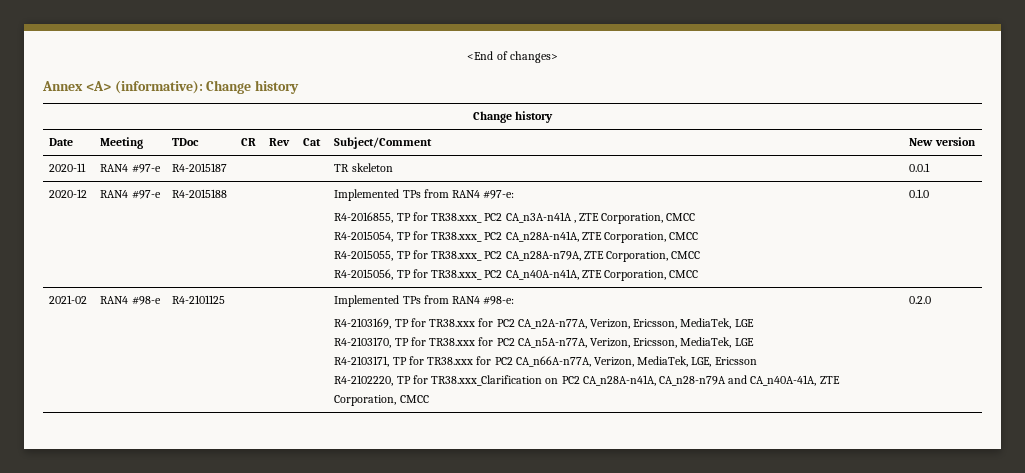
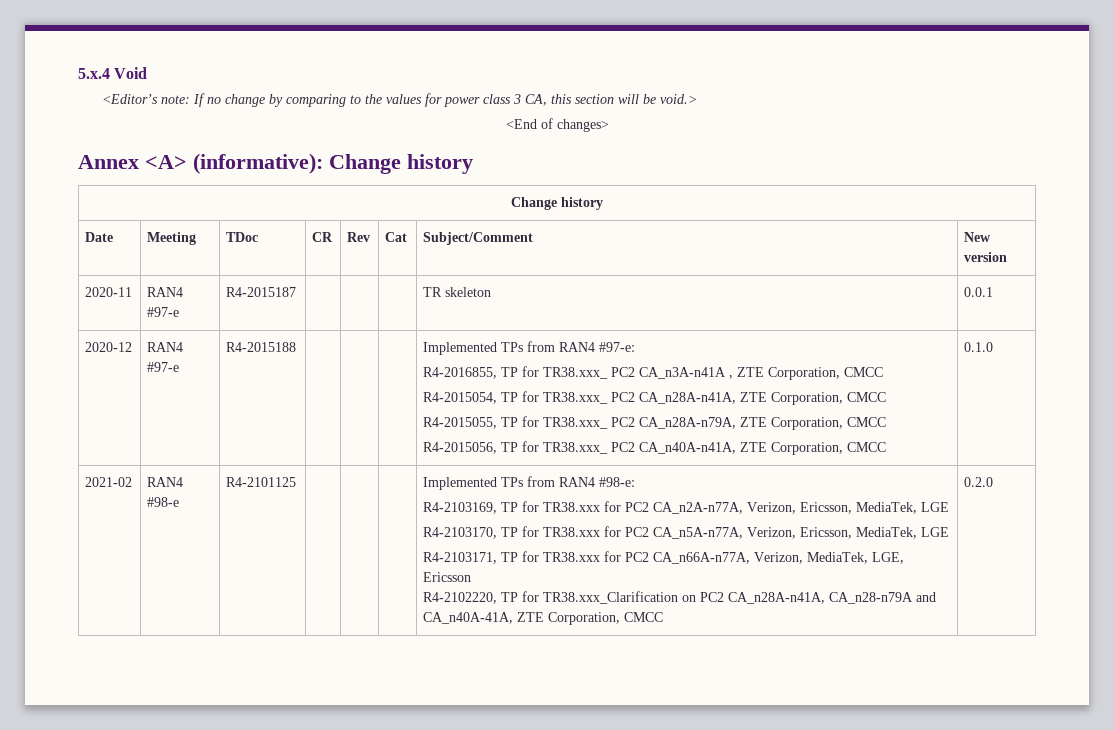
(467, 55) none -> [78,67,148,79] [102,93,698,107] 5.x.4 Void // <Editor’s note: If no change by comparing to the values for power class 3 CA, this section will be void.> //

